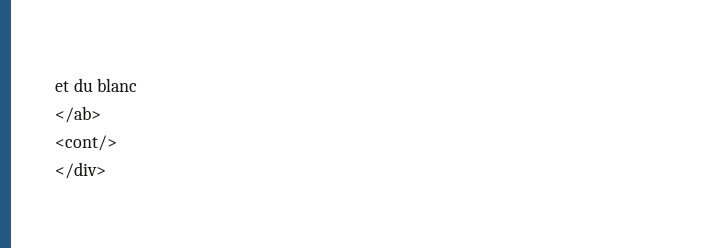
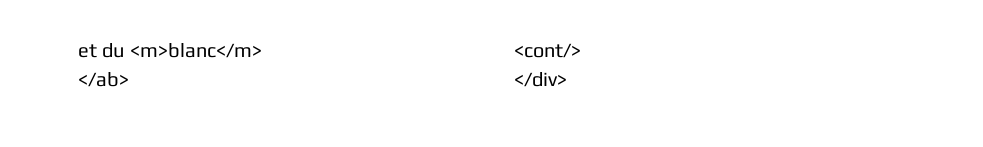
[97,78,138,92] blanc -> [129,43,262,58] <m>blanc</m>

